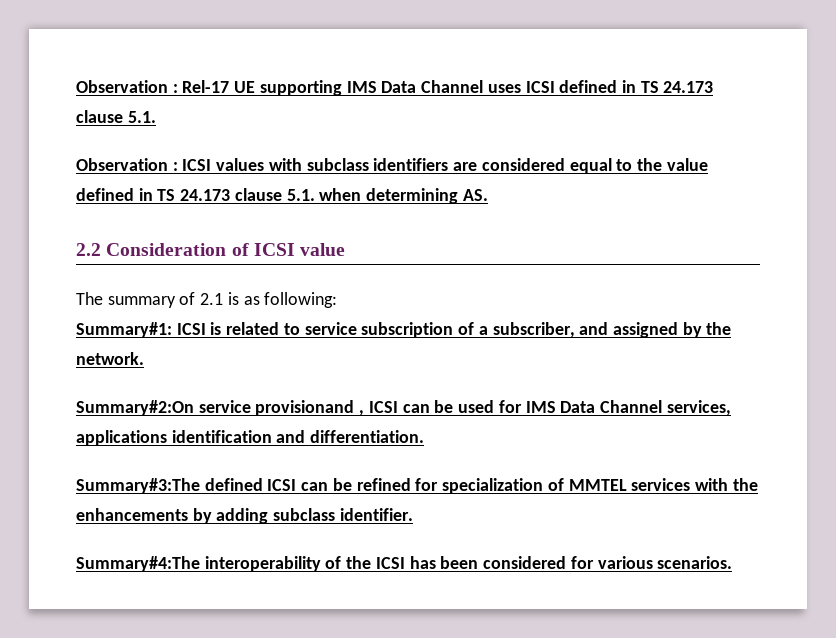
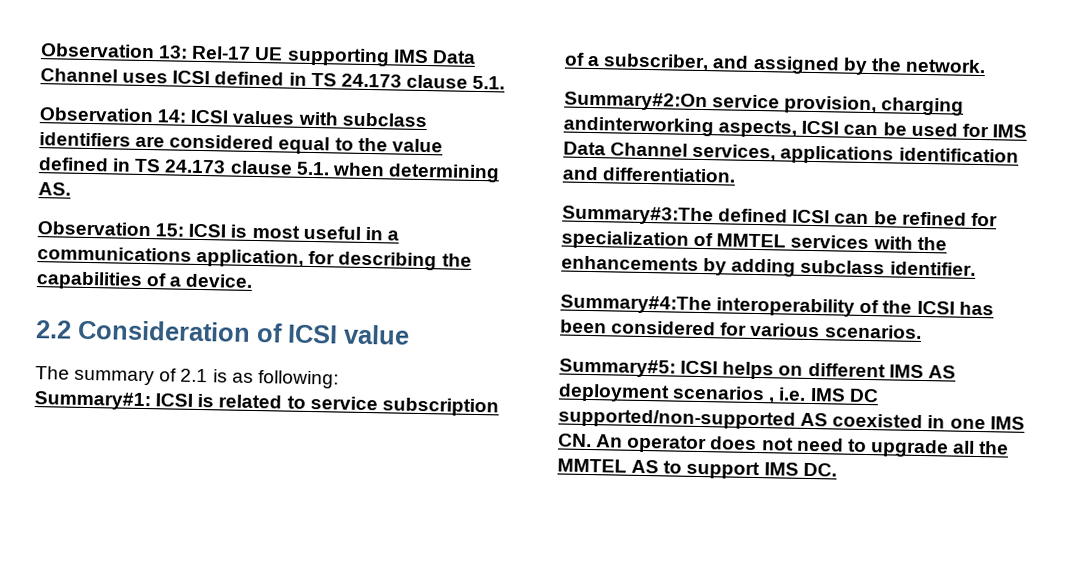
[76,80,178,93] Observation : -> [40,43,189,59] Observation 13:
[172,162,178,171] : -> [157,109,188,123] 14:
(488, 195) none -> [37,221,399,241] [37,246,472,271] [36,271,254,290] // Observation 15: ICSI is most useful in a communications application, for describing the capabilities of a device.
[255,400,365,416] provisionand , -> [784,95,965,116] [563,116,798,138] provision, charging andinterworking aspects,
(733, 562) none -> [559,358,956,380] [558,383,879,404] [558,408,1025,430] [558,433,1010,458] [557,458,837,480] // Summary#5: ICSI helps on different IMS AS deployment scenarios , i.e. IMS DC supported/non-supported AS coexisted in one IMS CN. An operator does not need to upgrade all the MMTEL AS to support IMS DC.

